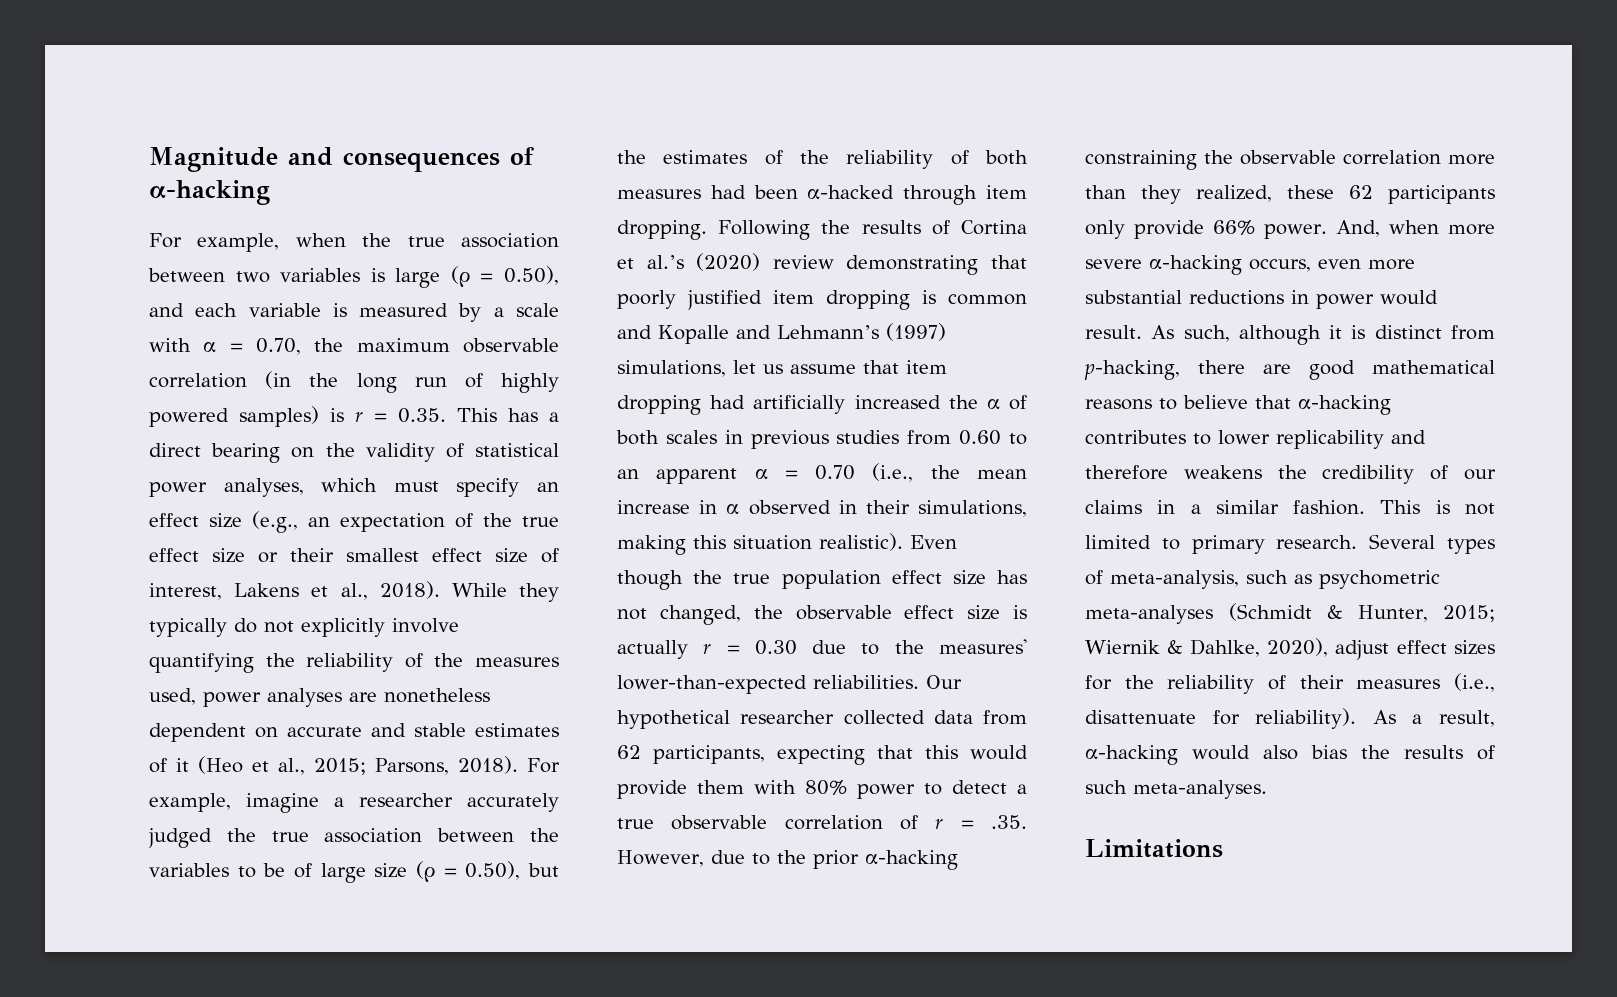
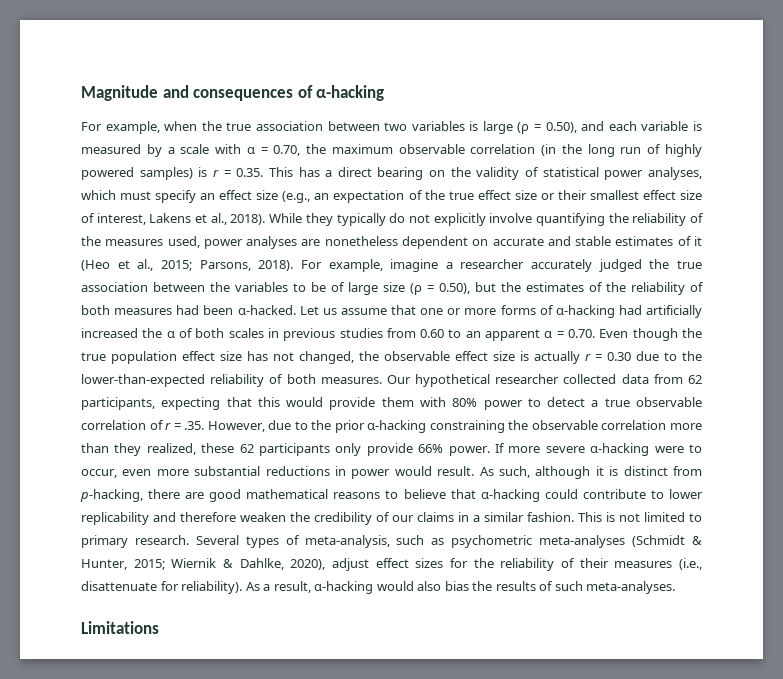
[807,185,1027,205] [617,220,1027,240] [617,253,1027,275] [617,290,1027,310] [617,323,946,344] [617,360,947,377] [617,395,701,415] α-hacked through item dropping. Following the results of Cortina et al.’s (2020) review demonstrating that poorly justified item dropping is common and Kopalle and Lehmann’s (1997) simulations, let us assume that item dropping -> [237,305,615,318] α-hacked. Let us assume that one or more forms of α-hacking
[815,463,1027,482] [617,500,1027,517] [617,533,903,555] 0.70 (i.e., the mean increase in α observed in their simulations, making this situation realistic). -> [568,329,596,338] 0.70.
[939,639,1027,654] [617,675,919,694] measures' lower-than-expected reliabilities. -> [81,374,382,387] lower-than-expected reliability of both measures.
[1335,220,1439,237] And, when -> [494,443,505,453] If
[1249,259,1311,272] occurs, -> [654,444,702,453] [81,469,117,478] were to occur,
[1085,430,1186,445] contributes -> [544,489,646,499] could contribute
[1183,465,1262,479] weakens -> [240,512,286,522] weaken

